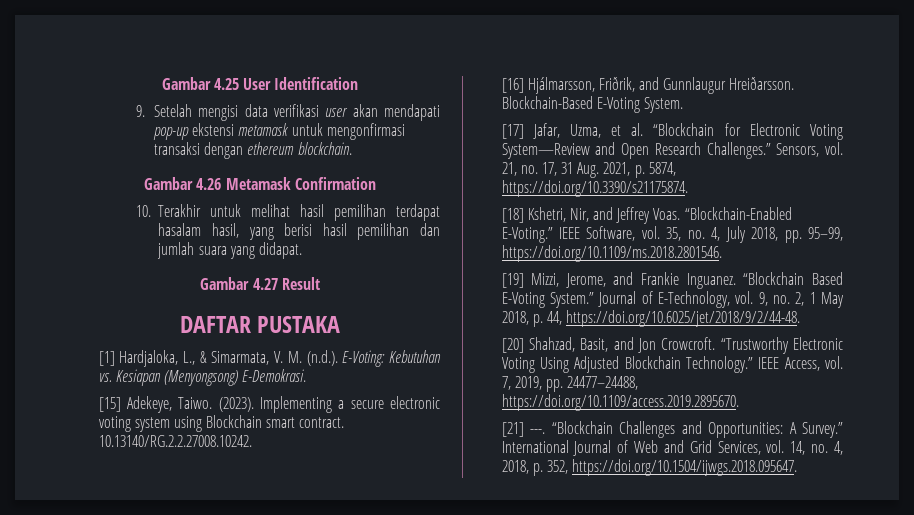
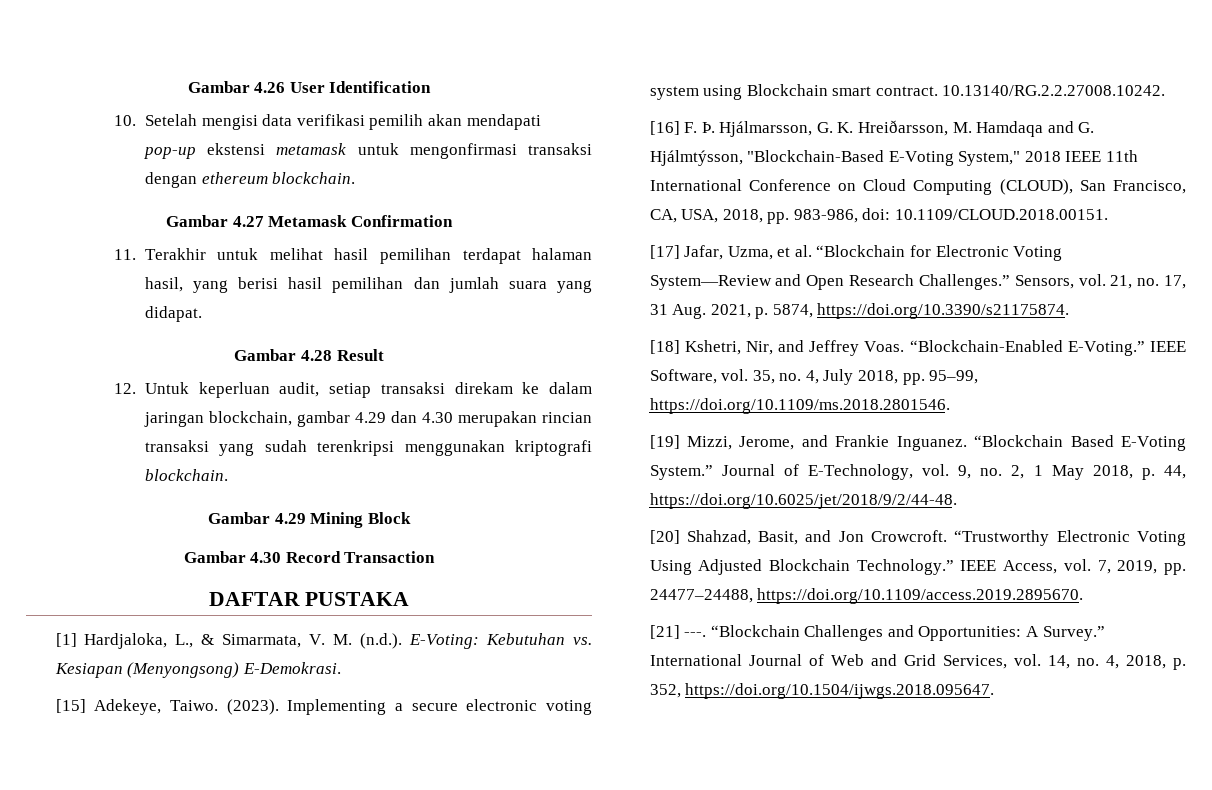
[161,77,239,90] Gambar 4.25 -> [187,81,286,93] Gambar 4.26
[135,105,145,117] 9. -> [114,115,137,126] 10.
[325,108,349,117] user -> [369,114,424,130] pemilih
[196,178,222,190] 4.26 -> [232,216,264,227] 4.27
[135,205,151,217] 10. -> [114,249,137,260] 11.
[158,223,202,236] hasalam -> [532,248,592,260] halaman
[252,278,278,290] 4.27 -> [300,350,332,361] 4.28
(320, 283) none -> [114,382,592,398] [143,411,592,427] [144,440,592,456] [144,469,228,481] [208,512,411,528] [183,551,436,563] // 12. Untuk keperluan audit, setiap transaksi direkam ke dalam jaringan blockchain, gambar 4.29 dan 4.30 merupakan rincian transaksi yang sudah terenkripsi menggunakan kriptografi blockchain. // Gambar 4.29 Mining Block // Gambar 4.30 Record Transaction
[527,77,795,94] [501,96,683,113] Hjálmarsson, Friðrik, and Gunnlaugur Hreiðarsson. Blockchain-Based E-Voting System. -> [684,120,1095,137] [649,150,1139,166] [649,179,1186,195] [649,208,1109,224] F. Þ. Hjálmarsson, G. K. Hreiðarsson, M. Hamdaqa and G. Hjálmtýsson, "Blockchain-Based E-Voting System," 2018 IEEE 11th International Conference on Cloud Computing (CLOUD), San Francisco, CA, USA, 2018, pp. 983-986, doi: 10.1109/CLOUD.2018.00151.

